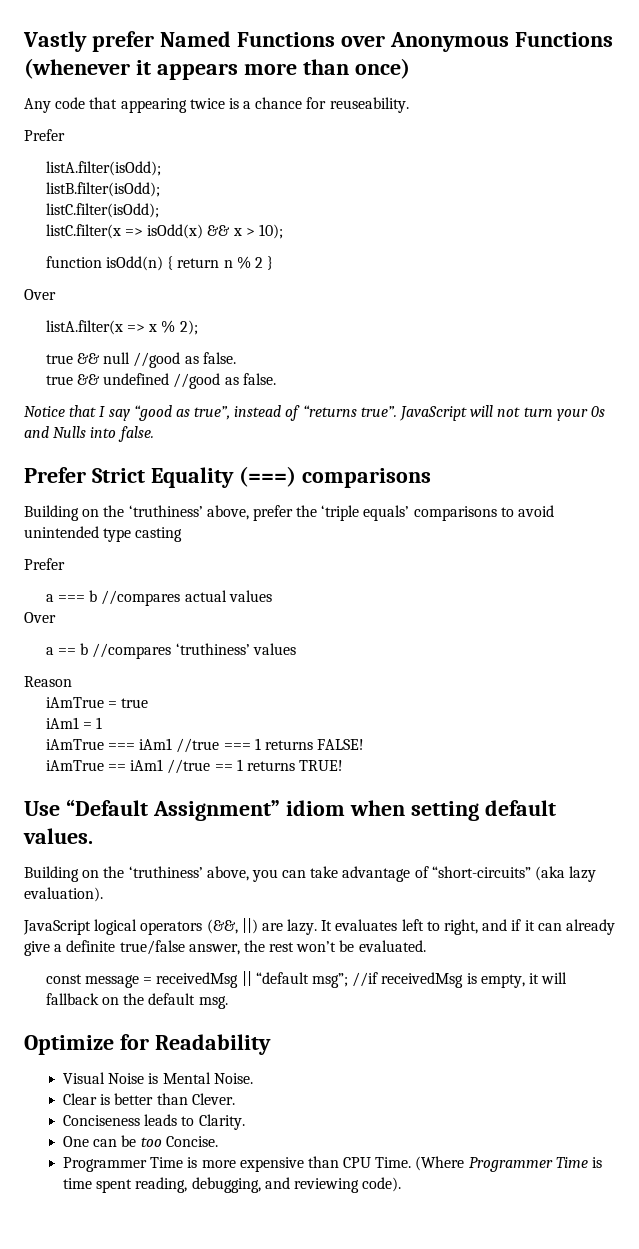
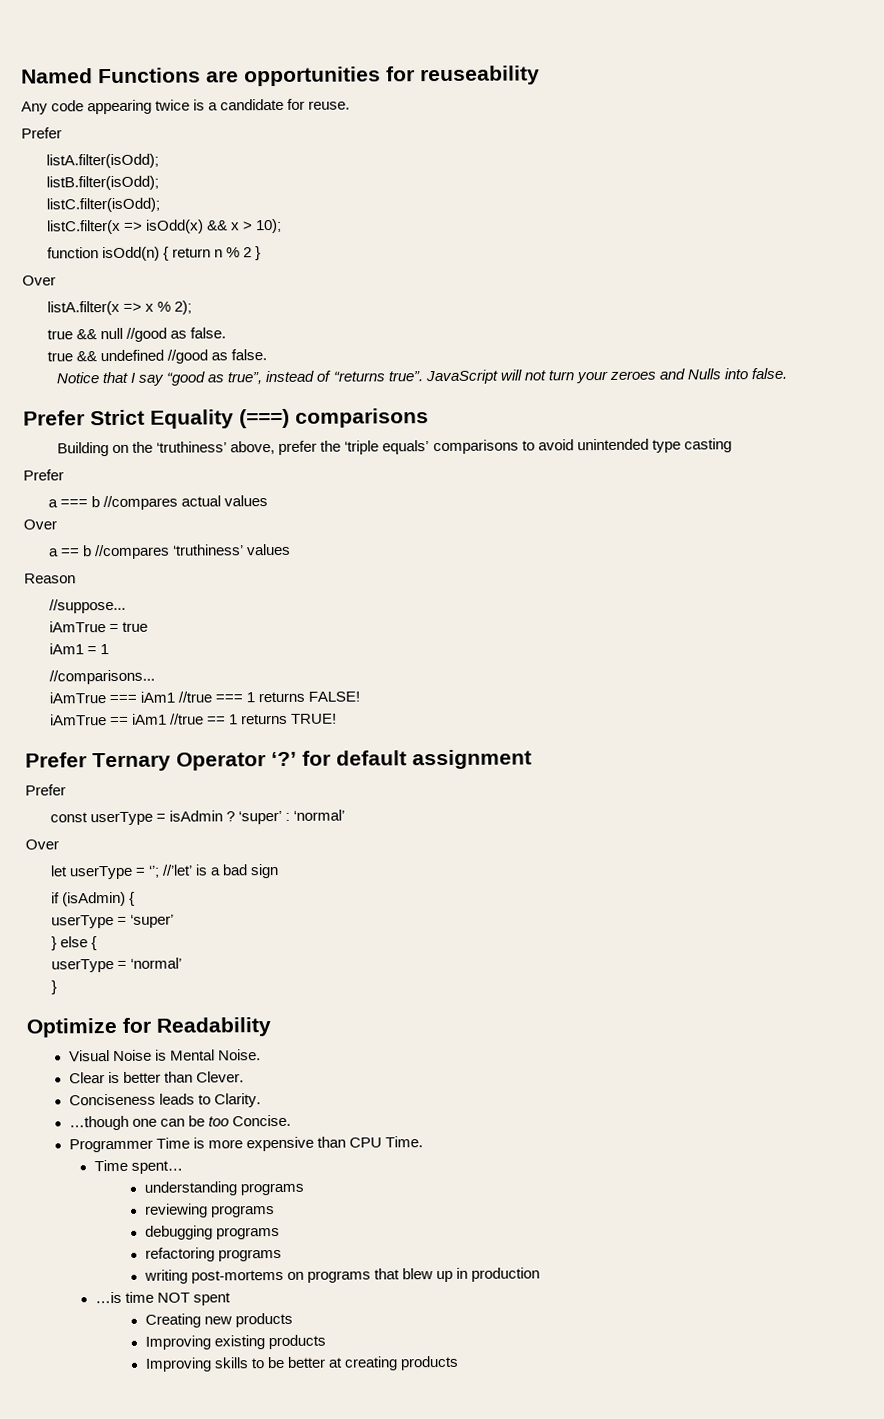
[23,31,613,52] [24,58,410,80] Vastly prefer Named Functions over Anonymous Functions (whenever it appears more than once) -> [21,65,540,87] Named Functions are opportunities for reuseability
[89,97,118,109] that -> (85, 106) none
[255,97,409,113] chance for reuseability. -> [220,98,351,111] candidate for reuse.
[590,406,605,417] 0s -> [608,370,656,380] zeroes
(72, 681) none -> [49,598,127,614] // //suppose...
(103, 723) none -> [49,669,156,685] // //comparisons...
[24,799,556,821] [23,828,93,844] [24,866,597,882] [24,887,103,902] [23,918,615,935] [24,940,426,956] [45,971,568,988] [45,993,228,1009] Use “Default Assignment” idiom when setting default values. // Building on the ‘truthiness’ above, you can take advantage of “short-circuits” (aka lazy evaluation). // JavaScript logical operators (&&, ||) are lazy. It evaluates left to right, and if it can already give a definite true/false answer, the rest won’t be evaluated. // const message = receivedMsg || “default msg”; //if receivedMsg is empty, it will fallback on the default msg. -> [25,749,532,772] [25,784,66,796] [50,809,346,826] [25,839,59,850] [50,863,280,880] [51,891,136,907] [51,914,175,929] [51,936,98,951] [51,957,183,973] [51,980,58,995] Prefer Ternary Operator ‘?’ for default assignment // Prefer // const userType = isAdmin ? ‘super’ : ‘normal’ // Over // let userType = ‘’; //’let’ is a bad sign // if (isAdmin) { // userType = ‘super’ // } else { // userType = ‘normal’ // }
[62,1136,89,1147] One -> [68,1115,157,1131] …though one
[415,1156,603,1172] [62,1177,402,1193] (Where Programmer Time is time spent reading, debugging, and reviewing code). -> [93,1159,183,1174] [143,1181,304,1196] [144,1203,275,1218] [144,1225,280,1240] [144,1247,282,1262] [143,1267,541,1284] [94,1291,231,1306] [144,1312,293,1328] [144,1334,326,1350] [144,1355,460,1372] // Time spent… // understanding programs // reviewing programs // debugging programs // refactoring programs // writing post-mortems on programs that blew up in production // …is time NOT spent // Creating new products // Improving existing products // Improving skills to be better at creating products

